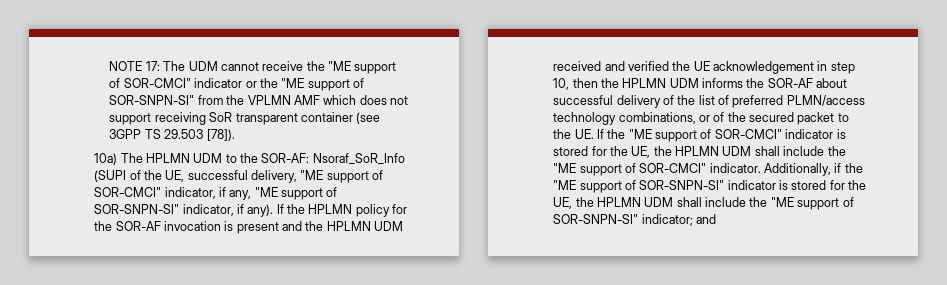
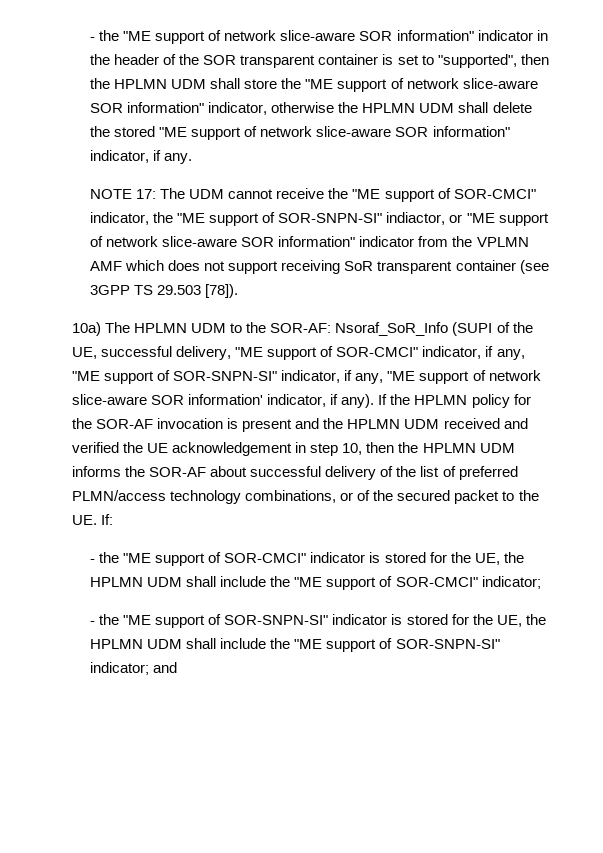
(109, 66) none -> [90,30,548,44] [90,54,549,68] [90,78,538,92] [90,102,532,115] [90,126,510,140] [90,150,193,164] - the "ME support of network slice-aware SOR information" indicator in the header of the SOR transparent container is set to "supported", then the HPLMN UDM shall store the "ME support of network slice-aware SOR information" indicator, otherwise the HPLMN UDM shall delete the stored "ME support of network slice-aware SOR information" indicator, if any. //
[194,78,365,91] [109,95,195,105] indicator or the "ME support of SOR-SNPN-SI" -> [90,212,549,226] [90,236,415,247] indicator, the "ME support of SOR-SNPN-SI" indiactor, or "ME support of network slice-aware SOR information" indicator
(244, 209) none -> [355,370,541,384] [72,394,339,407] any, "ME support of network slice-aware SOR information' indicator, if
[596,129,604,139] If -> [101,514,114,525] [90,559,96,563] If: // -
[709,163,842,176] indicator. Additionally, if -> [481,576,541,589] [90,621,96,625] indicator; // -

